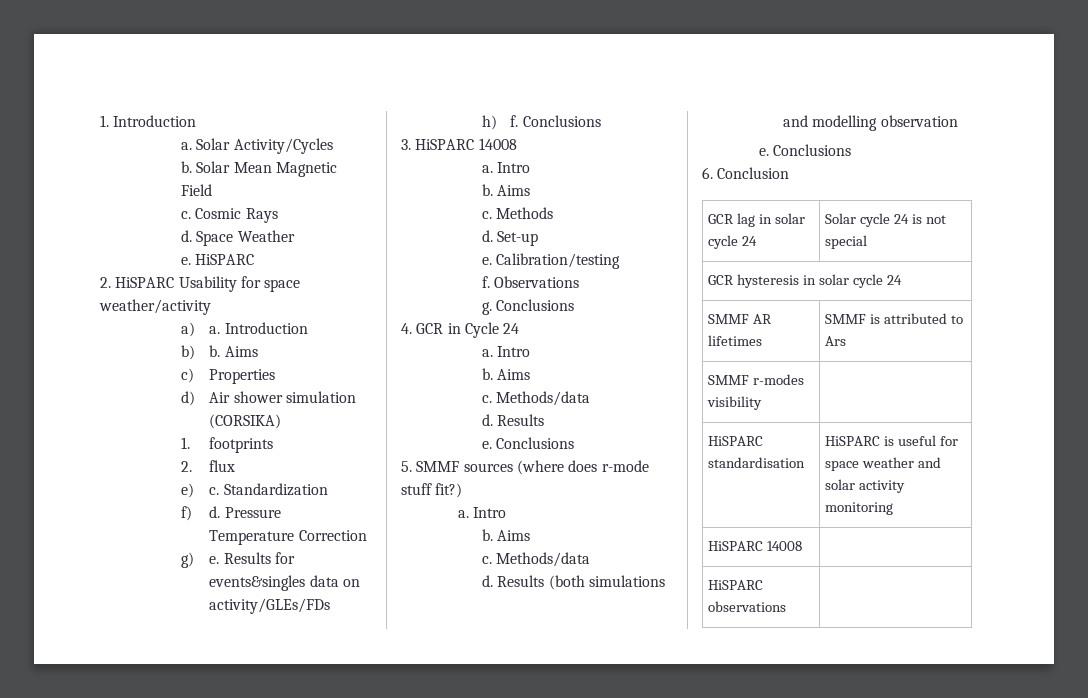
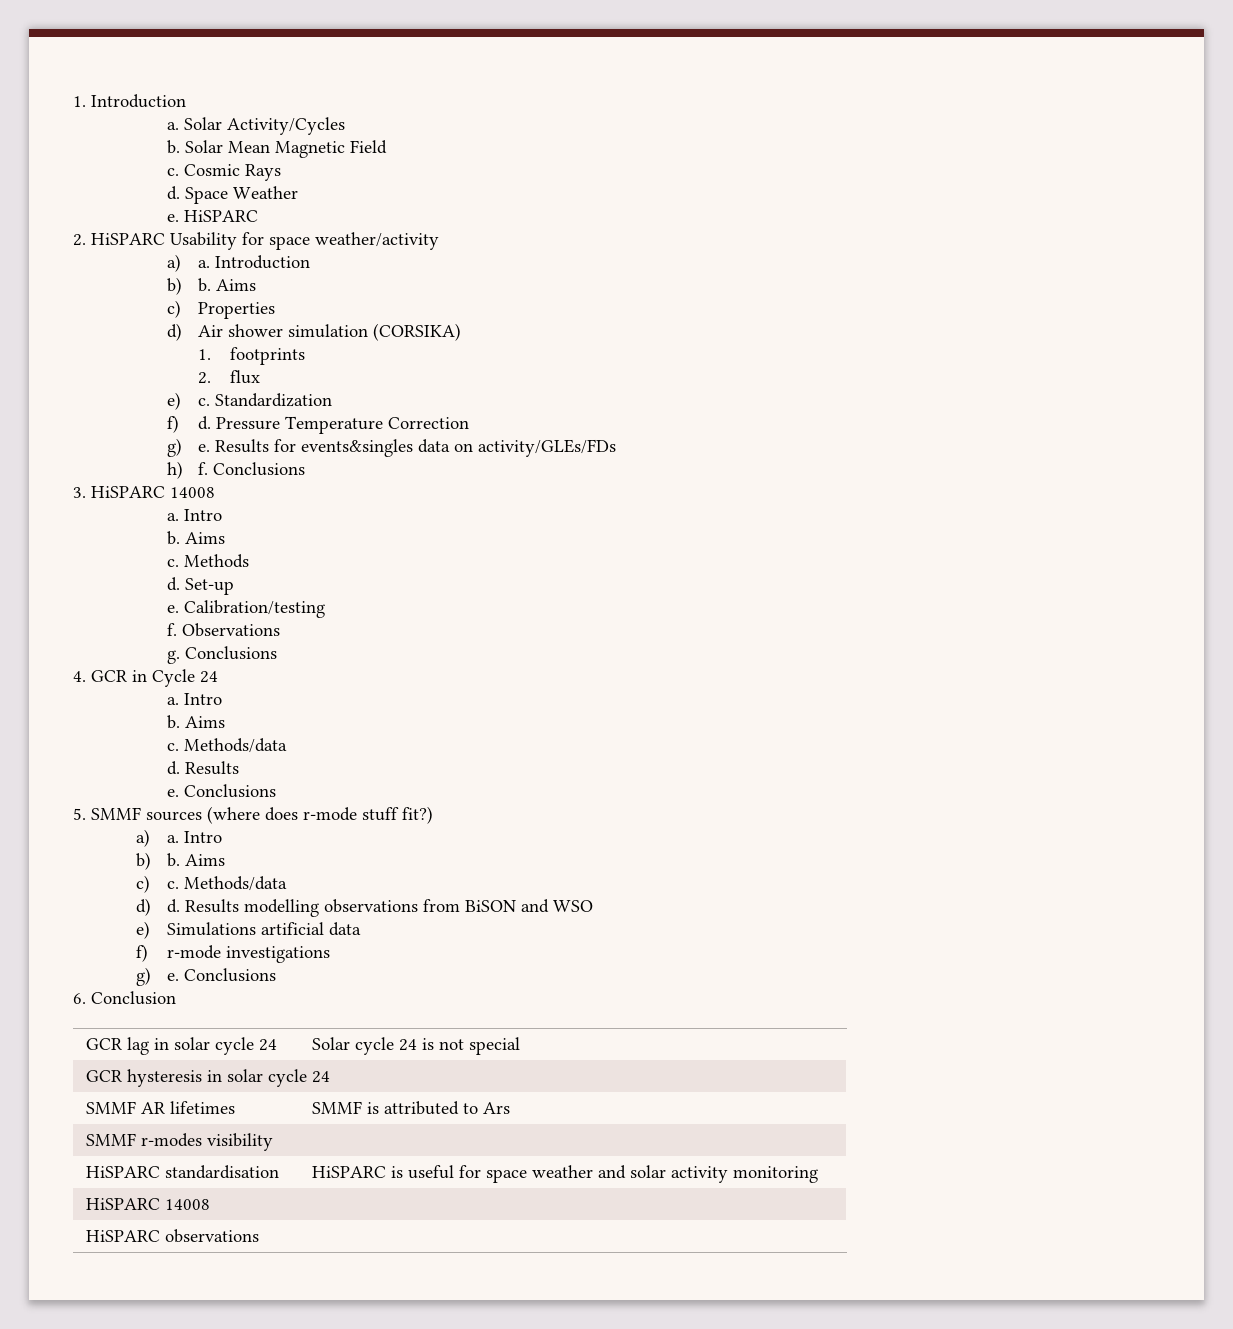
[457,507,507,518] [482,529,531,541] [482,552,591,567] [482,575,665,590] [783,115,958,131] a. Intro // b. Aims // c. Methods/data // d. Results (both simulations and modelling observation // -> [135,829,223,847] [135,852,226,870] [135,875,288,893] [135,898,594,917] [135,921,362,939] [135,944,331,963] [135,967,151,986] a) a. Intro // b) b. Aims // c) c. Methods/data // d) d. Results modelling observations from BiSON and WSO // e) Simulations artificial data // f) r-mode investigations // g)

